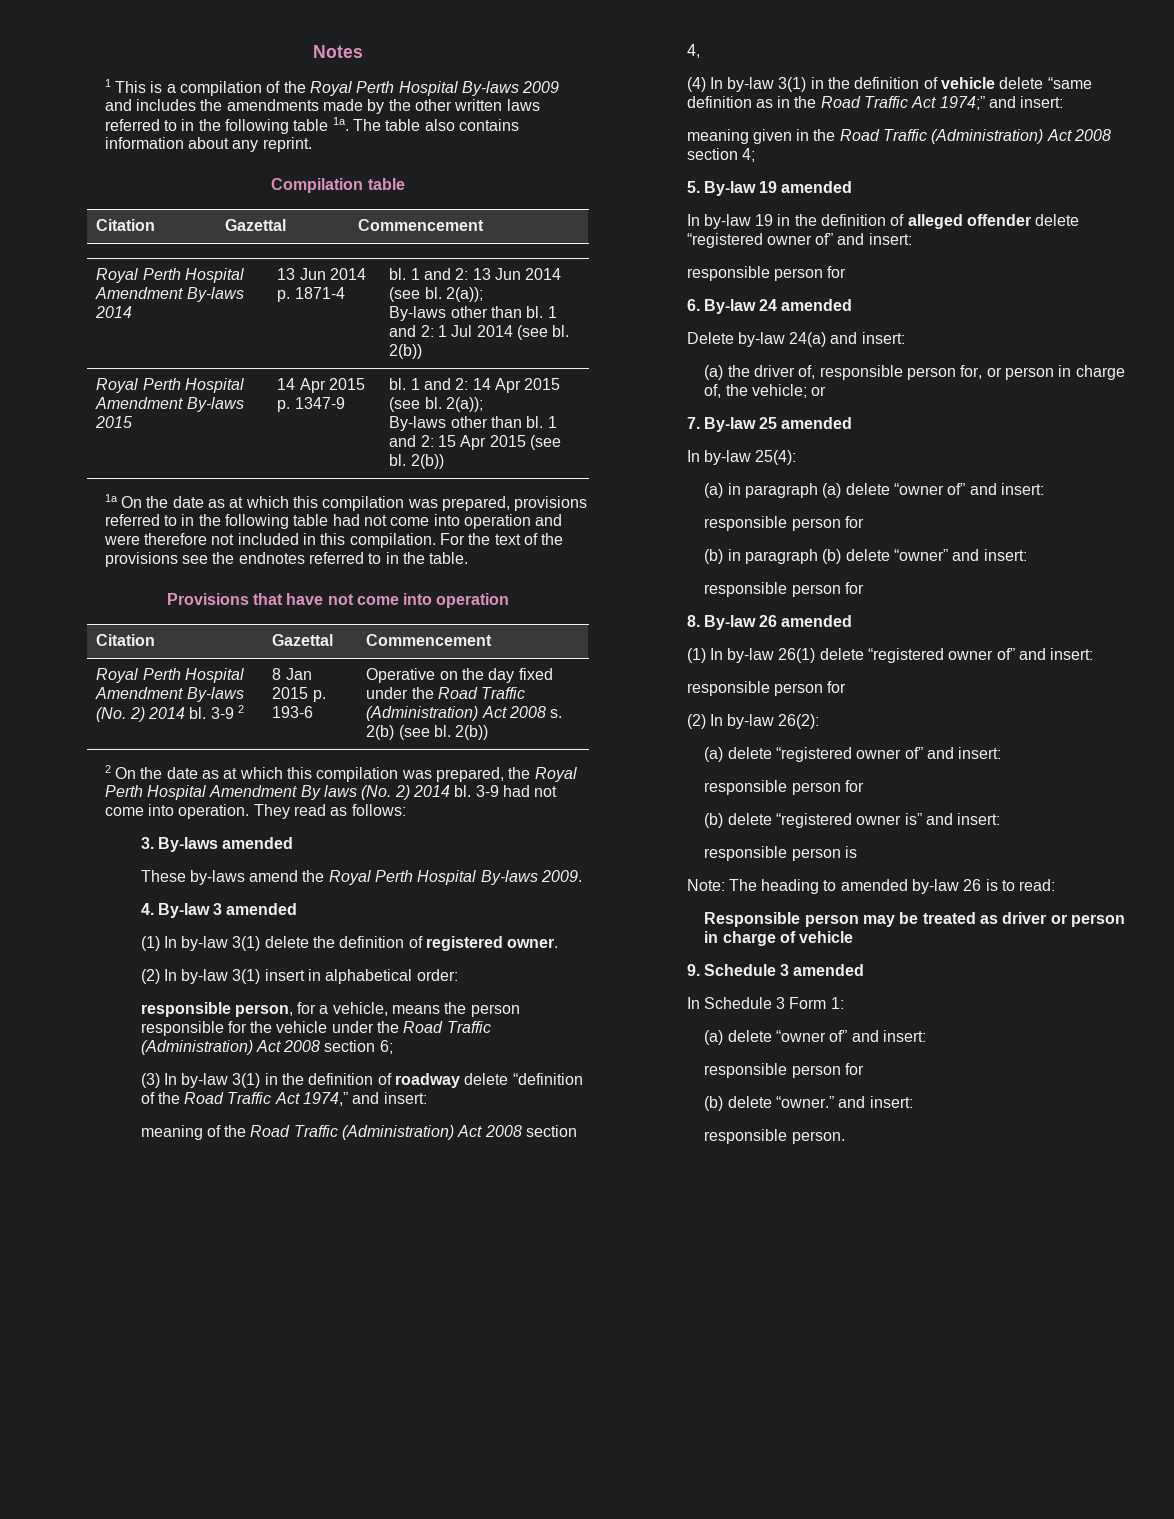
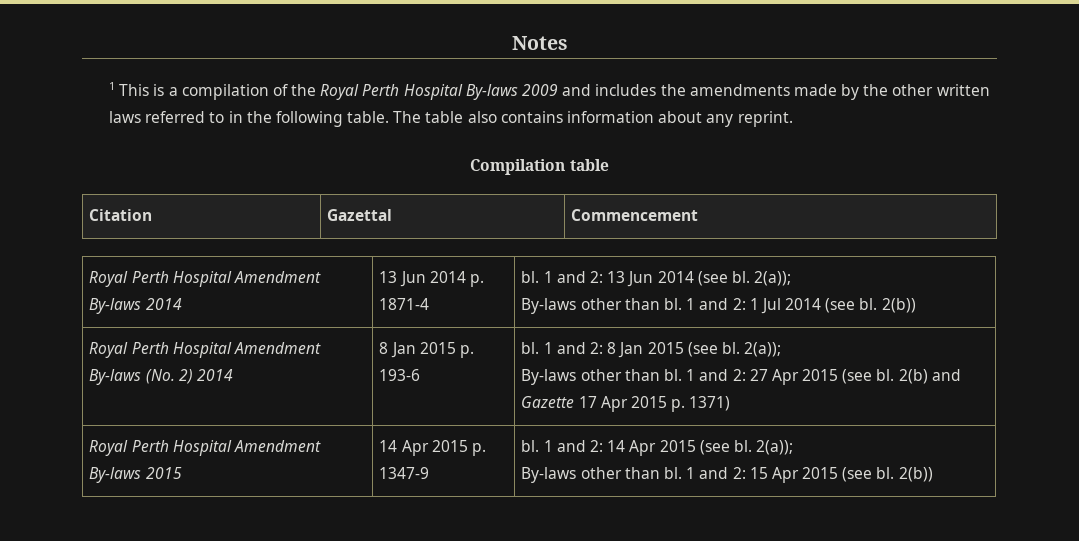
[293,117,349,131] table 1a. -> [347,111,390,123] table.
(423, 351) none -> [89,342,321,358] [89,369,233,385] [379,342,474,358] [379,369,421,381] [521,342,782,358] [521,369,961,385] [521,396,731,412] // Royal Perth Hospital Amendment By-laws (No. 2) 2014 | 8 Jan 2015 p. 193-6 | bl. 1 and 2: 8 Jan 2015 (see bl. 2(a)); // By-laws other than bl. 1 and 2: 27 Apr 2015 (see bl. 2(b) and Gazette 17 Apr 2015 p. 1371)
[104,494,588,511] [104,514,563,529] [103,533,564,548] [104,552,469,567] [166,593,510,608] [96,634,156,646] [272,634,334,646] [366,634,493,646] [96,668,245,683] [95,687,244,702] [96,705,245,722] [272,668,312,680] [272,687,326,702] [272,706,314,718] [366,668,553,683] [366,687,526,699] [366,706,563,721] [366,725,489,740] [104,765,577,782] [104,785,558,800] [104,804,406,819] [140,837,294,852] [140,870,583,885] [140,903,298,918] [140,936,559,951] [140,969,458,984] [140,1002,520,1017] [140,1021,491,1036] [140,1040,393,1055] [140,1073,583,1088] [140,1092,427,1106] [140,1125,578,1140] [686,44,700,58] [686,77,1092,92] [686,96,1064,110] [686,129,1112,144] [686,148,755,162] [686,181,853,196] [686,214,1080,229] [686,233,912,248] [686,266,847,281] [686,299,853,314] [686,332,905,347] [704,365,1125,380] [704,384,827,398] [686,417,853,432] [686,450,797,465] [704,483,1044,498] [704,516,864,531] [704,549,1027,564] [704,582,864,597] [686,615,853,630] [686,648,1094,663] [686,681,847,696] [686,714,820,729] [704,747,1002,762] [704,780,864,795] [704,813,1001,828] [704,846,857,861] [686,879,1056,894] [704,912,1125,927] [704,931,854,946] [686,964,865,976] [686,997,844,1009] [704,1030,926,1045] [704,1063,864,1078] [704,1096,913,1111] [704,1129,845,1144] // 1a On the date as at which this compilation was prepared, provisions referred to in the following table had not come into operation and were therefore not included in this compilation. For the text of the provisions see the endnotes referred to in the table. // Provisions that have not come into operation // Citation | Gazettal | Commencement // Royal Perth Hospital Amendment By-laws (No. 2) 2014 bl. 3-9 2 | 8 Jan 2015 p. 193-6 | Operative on the day fixed under the Road Traffic (Administration) Act 2008 s. 2(b) (see bl. 2(b)) // 2 On the date as at which this compilation was prepared, the Royal Perth Hospital Amendment By laws (No. 2) 2014 bl. 3-9 had not come into operation. They read as follows: // 3. By-laws amended // These by-laws amend the Royal Perth Hospital By-laws 2009. // 4. By-law 3 amended // (1) In by-law 3(1) delete the definition of registered owner. // (2) In by-law 3(1) insert in alphabetical order: // responsible person, for a vehicle, means the person responsible for the vehicle under the Road Traffic (Administration) Act 2008 section 6; // (3) In by-law 3(1) in the definition of roadway delete “definition of the Road Traffic Act 1974,” and insert: // meaning of the Road Traffic (Administration) Act 2008 section 4, // (4) In by-law 3(1) in the definition of vehicle delete “same definition as in the Road Traffic Act 1974;” and insert: // meaning given in the Road Traffic (Administration) Act 2008 section 4; // 5. By-law 19 amended // In by-law 19 in the definition of alleged offender delete “registered owner of” and insert: // responsible person for // 6. By-law 24 amended // Delete by-law 24(a) and insert: // (a) the driver of, responsible person for, or person in charge of, the vehicle; or // 7. By-law 25 amended // In by-law 25(4): // (a) in paragraph (a) delete “owner of” and insert: // responsible person for // (b) in paragraph (b) delete “owner” and insert: // responsible person for // 8. By-law 26 amended // (1) In by-law 26(1) delete “registered owner of” and insert: // responsible person for // (2) In by-law 26(2): // (a) delete “registered owner of” and insert: // responsible person for // (b) delete “registered owner is” and insert: // responsible person is // Note: The heading to amended by-law 26 is to read: // Responsible person may be treated as driver or person in charge of vehicle // 9. Schedule 3 amended // In Schedule 3 Form 1: // (a) delete “owner of” and insert: // responsible person for // (b) delete “owner.” and insert: // responsible person. -> (933, 474) none

